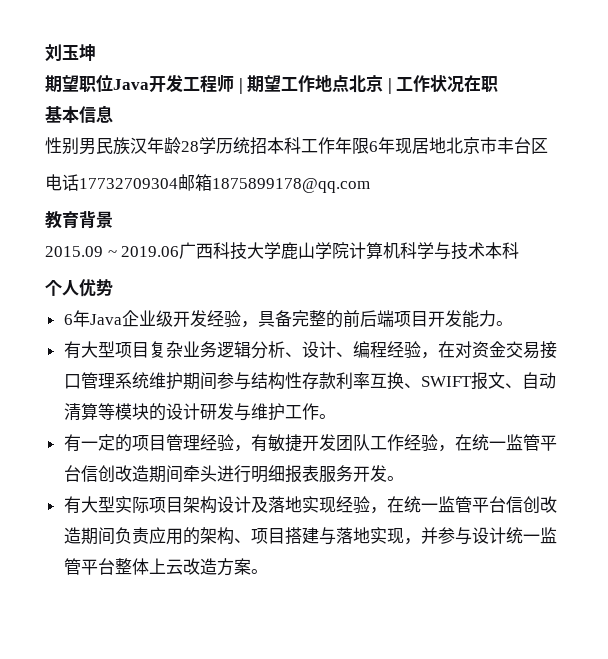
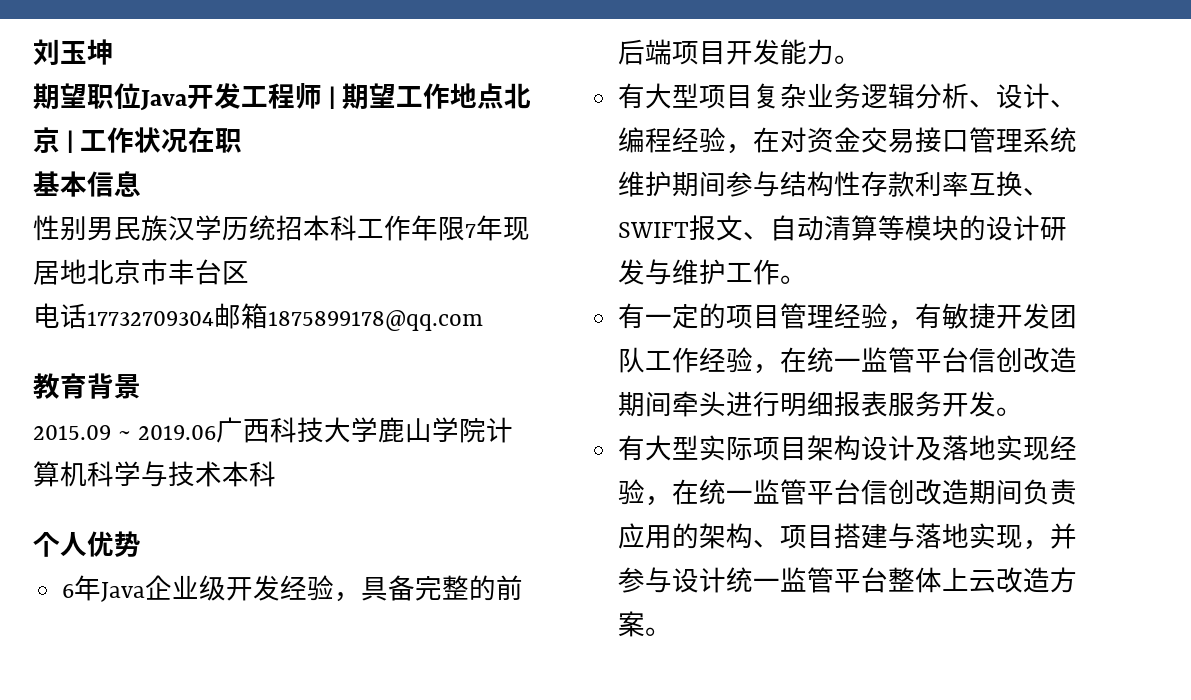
[147,137,199,154] 年龄28 -> (195, 228) none
[369,141,378,152] 6 -> [465,224,476,238] 7

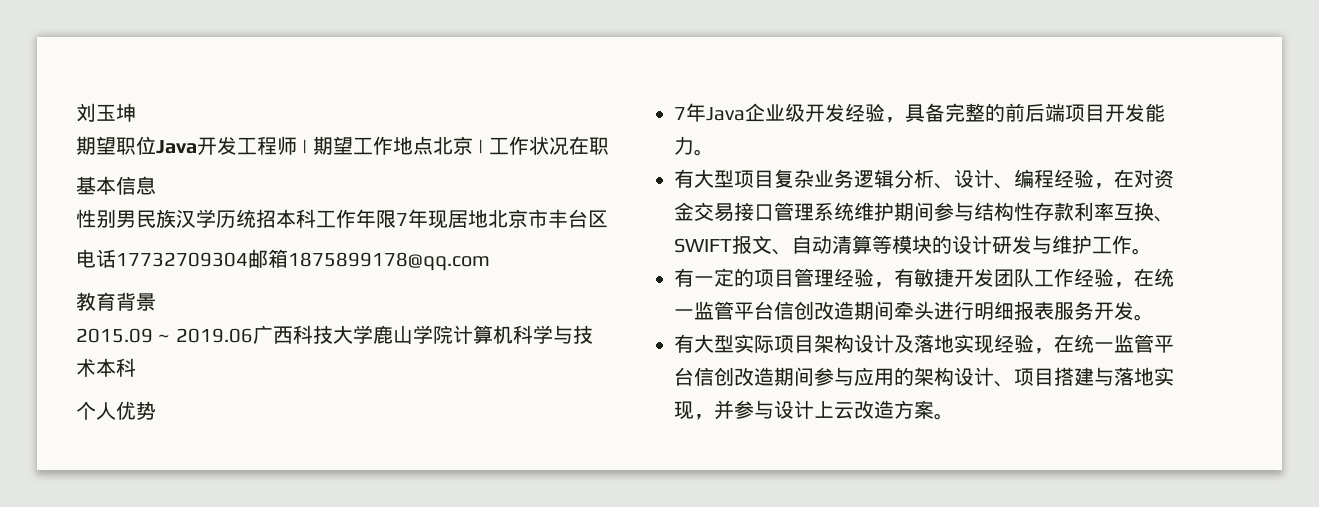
[62,584,75,598] 6 -> [674,107,686,120] 7
[1023,479,1078,505] 负责 -> [814,367,854,386] 参与
(754, 536) none -> [954,367,994,386] 设计
[726,567,943,593] 统一监管平台整体 -> (814, 409) none

